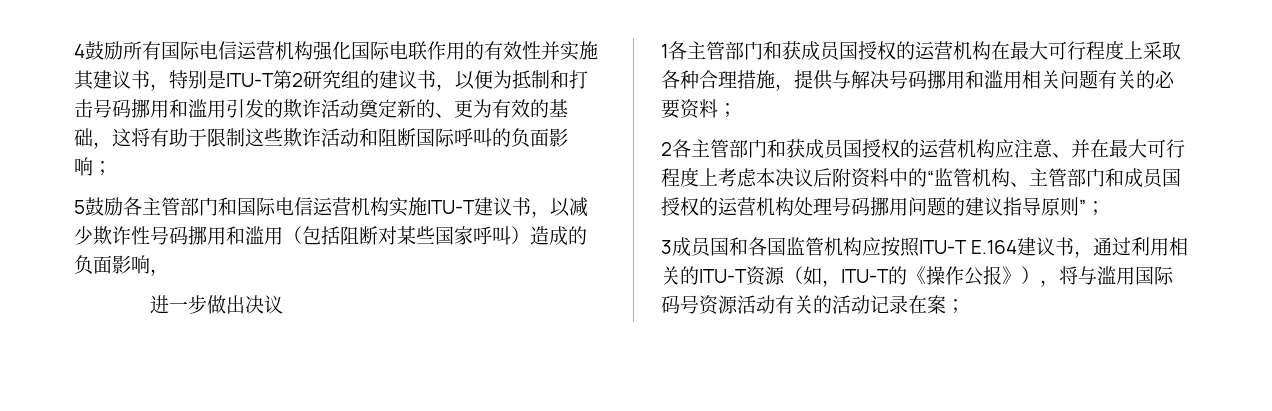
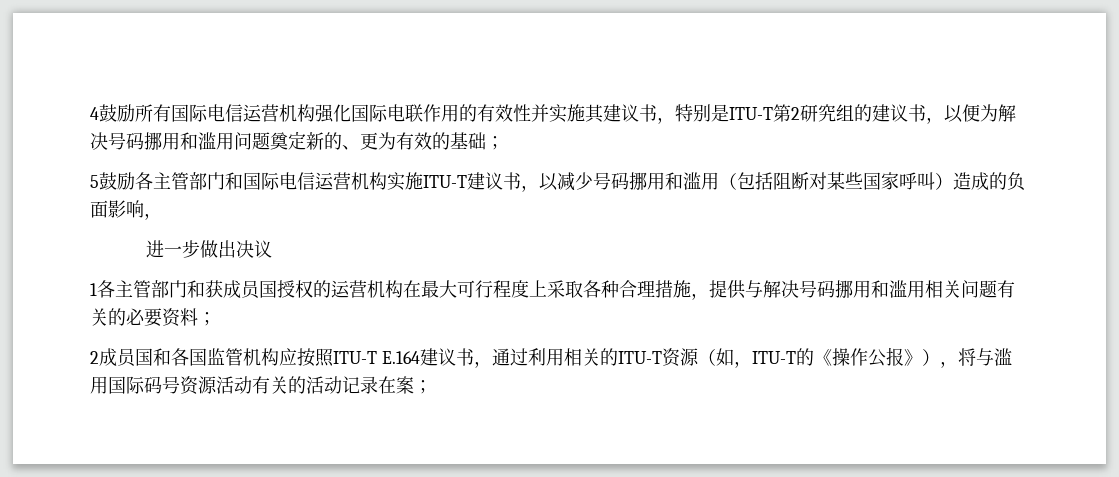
[512,70,588,89] [74,99,359,118] 抵制和打击号码挪用和滥用引发的欺诈活动 -> [998,104,1016,122] [90,132,270,150] 解决号码挪用和滥用问题
[93,128,568,149] [74,157,93,176] ，这将有助于限制这些欺诈活动和阻断国际呼叫的负面影响 -> (486, 141) none
[93,226,150,245] 欺诈性 -> (593, 181) none
[672,139,1185,159] [661,168,1181,188] [661,197,1105,216] [661,240,672,254] 各主管部门和获成员国授权的运营机构应注意、并在最大可行程度上考虑本决议后附资料中的“监管机构、主管部门和成员国授权的运营机构处理号码挪用问题的建议指导原则”； // 3 -> (99, 357) none

